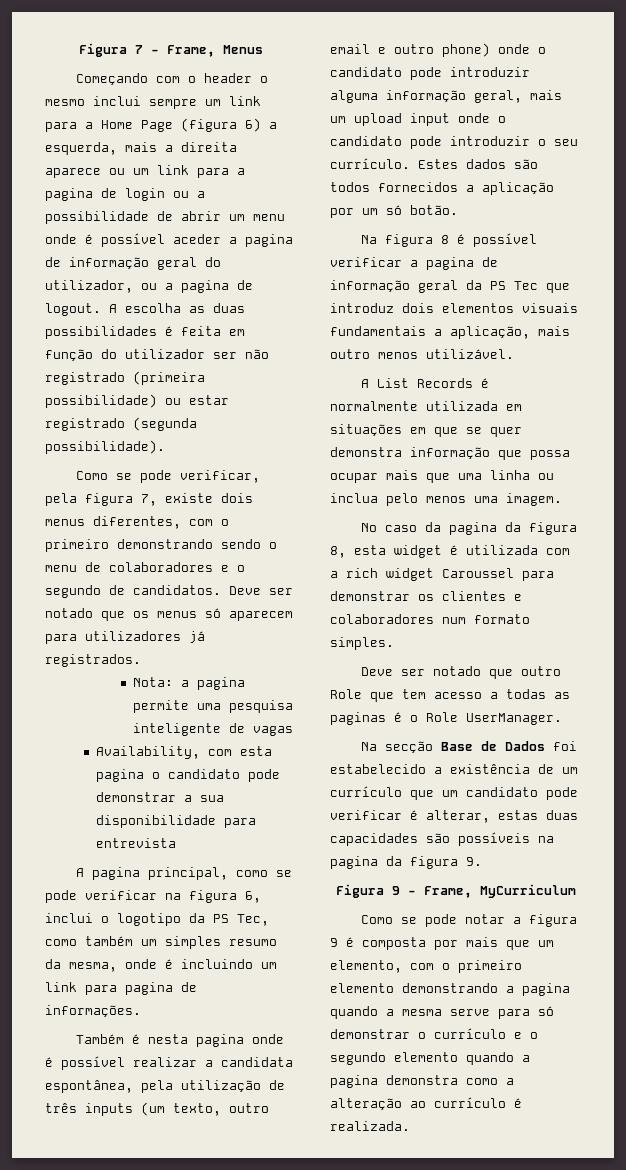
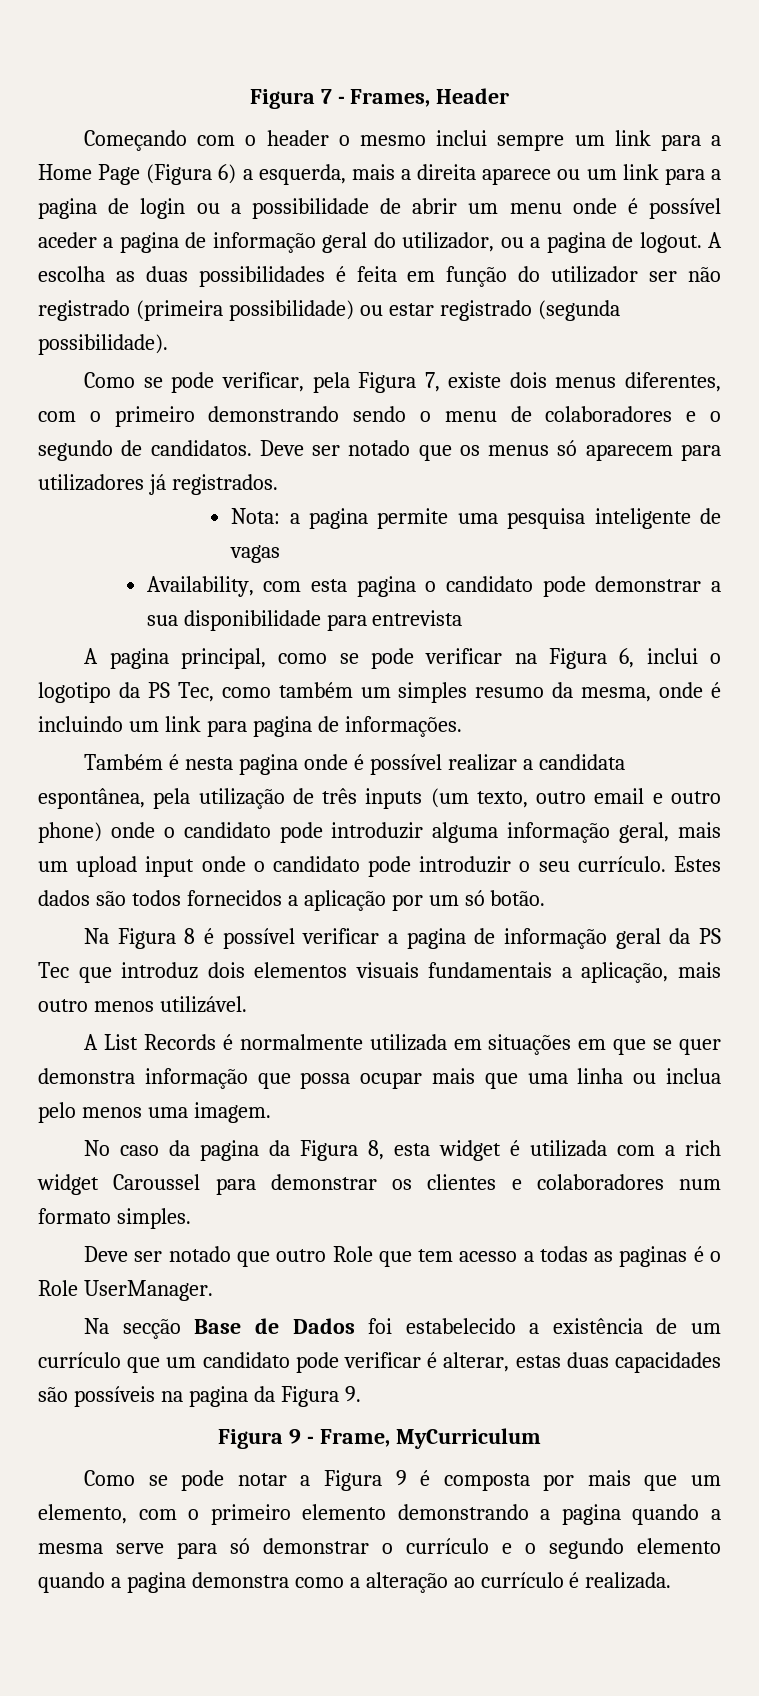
[166,45,263,57] Frame, Menus -> [350,88,510,107] Frames, Header
[181,118,237,132] (figura -> [146,164,213,185] (Figura
[85,493,133,506] figura -> [358,372,417,393] Figura
[189,890,237,903] figura -> [548,648,607,669] Figura
[385,234,434,247] figura -> [117,928,176,949] Figura
[529,522,578,535] figura -> [300,1140,359,1161] Figura
[410,856,458,869] figura -> [280,1386,339,1407] Figura
[529,914,578,927] figura -> [324,1470,383,1491] Figura

